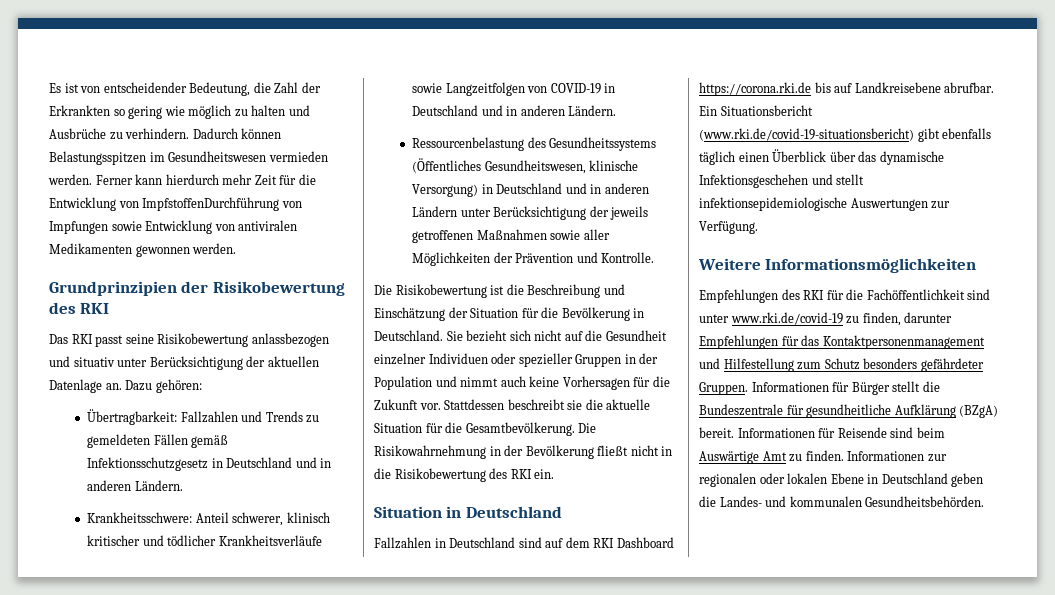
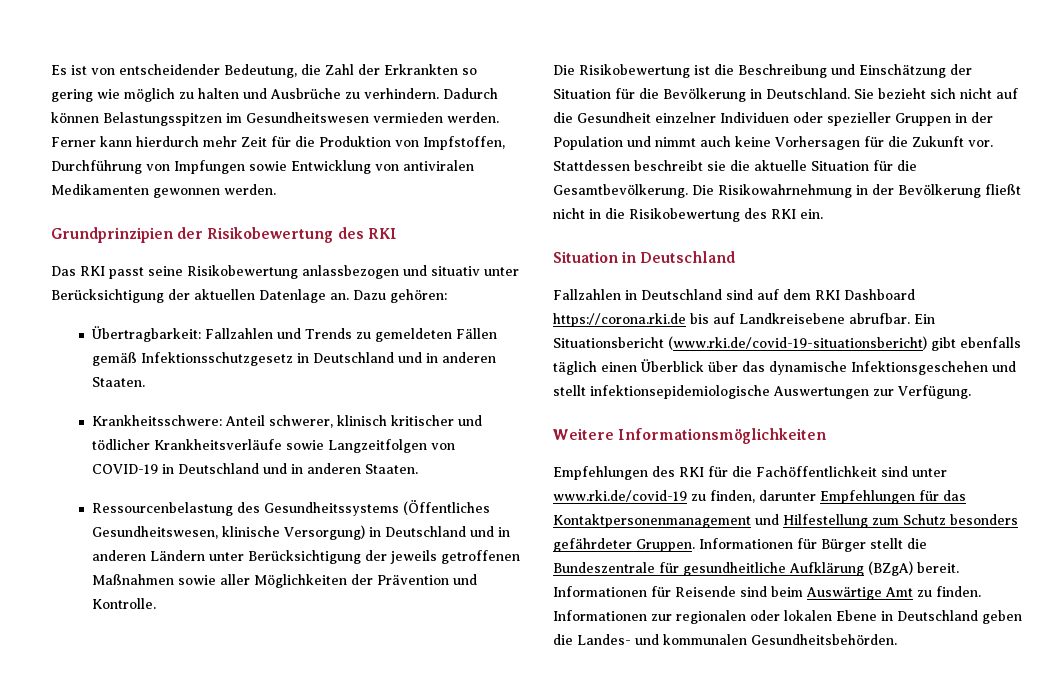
[49,197,280,211] Entwicklung von ImpfstoffenDurchführung -> [319,136,505,150] [51,160,142,174] Produktion von Impfstoffen, Durchführung
[134,480,183,491] Ländern. -> [91,377,145,387] Staaten.
[568,105,617,116] Ländern. -> [364,464,418,474] Staaten.

